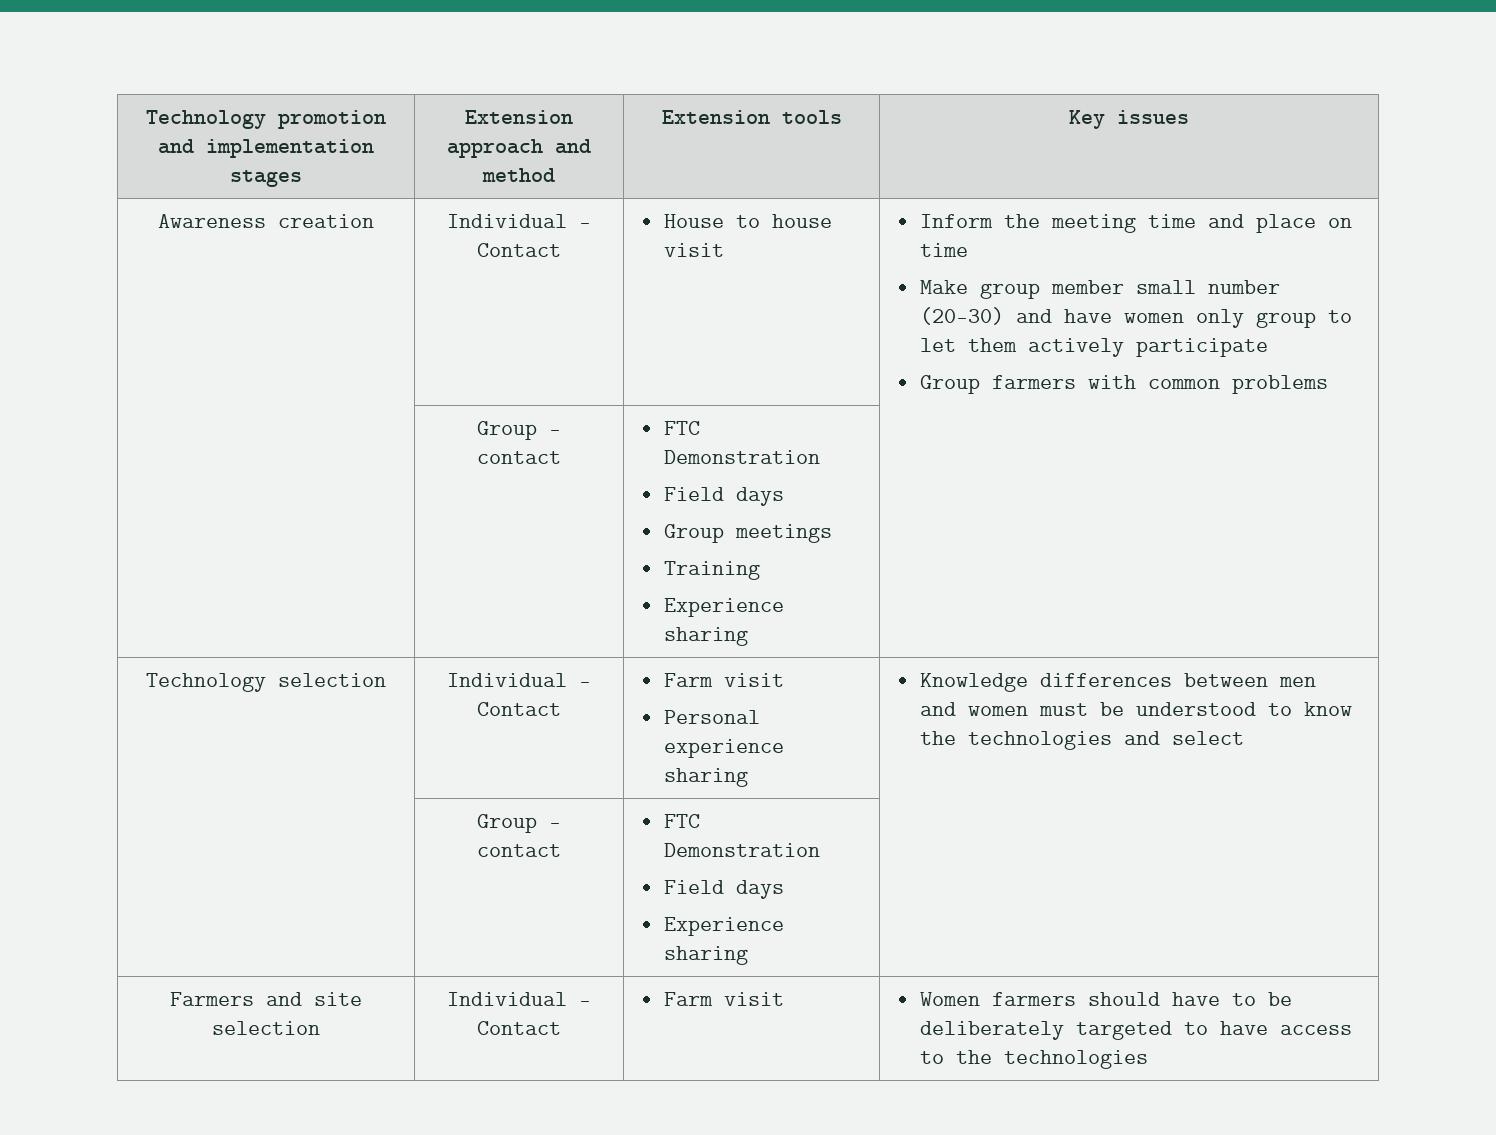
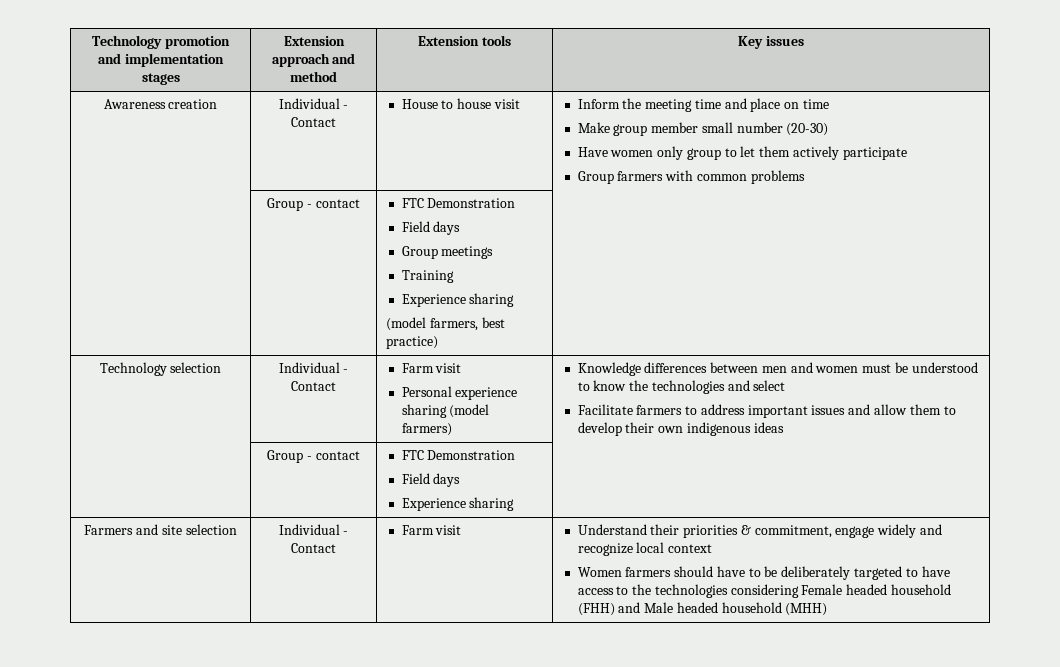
[1016,309,1113,323] and have -> [577,147,608,157] // Have
(749, 636) none -> [386,317,505,331] [386,336,439,349] // (model farmers, best practice)
(749, 777) none -> [449,404,490,418] [401,423,452,436] (model farmers)
(1245, 738) none -> [577,404,956,418] [577,422,784,436] // Facilitate farmers to address important issues and allow them to develop their own indigenous ideas
(785, 999) none -> [577,524,943,538] [577,542,713,556] Understand their priorities & commitment, engage widely and recognize local context //
(1149, 1059) none -> [730,584,952,598] [577,602,828,616] considering Female headed household (FHH) and Male headed household (MHH)

